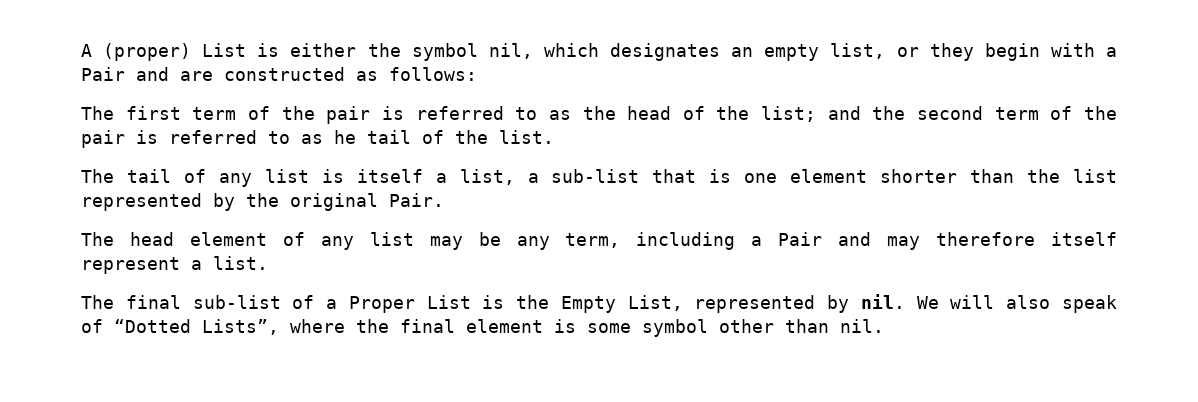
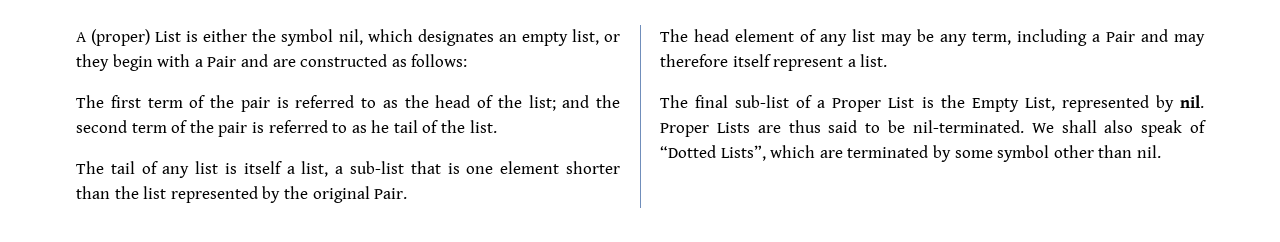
[916,295,995,309] We will -> [660,120,1097,137] Proper Lists are thus said to be nil-terminated. We shall
[290,319,576,333] where the final element is -> [770,145,951,162] which are terminated by

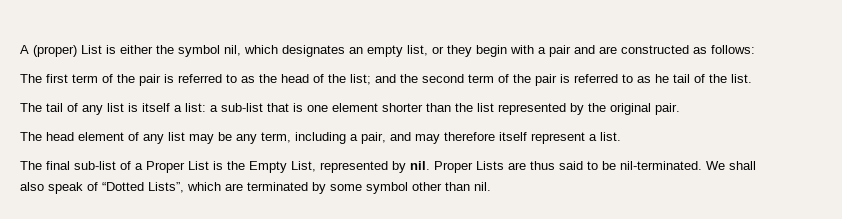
[207,56,237,67] Pair -> [549,45,571,57] pair
[301,161,329,177] list, -> [185,103,206,112] list:
[374,188,408,199] Pair. -> [655,103,680,115] pair.
[1106,31,1135,42] Pair -> [361,132,386,144] pair,

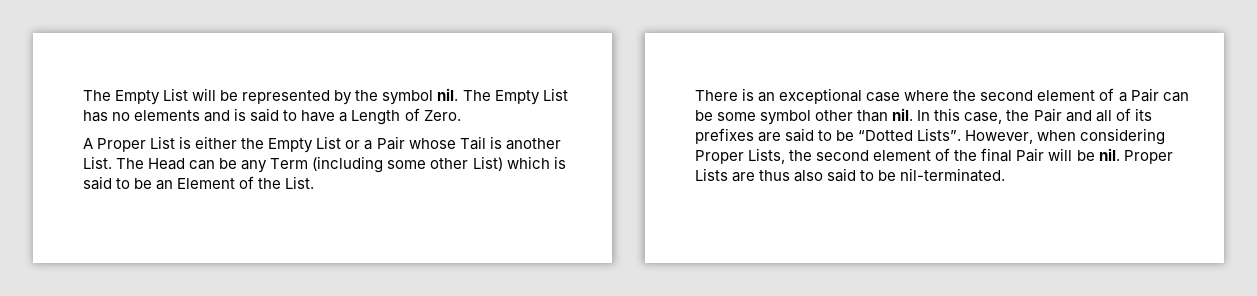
[20,45,755,57] [20,74,752,86] [20,103,680,115] [20,132,621,144] [20,161,406,173] A (proper) List is either the symbol nil, which designates an empty list, or they begin with a pair and are constructed as follows: // The first term of the pair is referred to as the head of the list; and the second term of the pair is referred to as he tail of the list. // The tail of any list is itself a list: a sub-list that is one element shorter than the list represented by the original pair. // The head element of any list may be any term, including a pair, and may therefore itself represent a list. // The final sub-list of a Proper List is the Empty List, represented by -> [83,88,568,105] [83,108,461,125] [83,136,561,153] [83,156,566,173] [83,176,315,190] [695,88,1189,104] [695,108,1152,125] [695,128,1166,145] [695,148,1095,164] The Empty List will be represented by the symbol nil. The Empty List has no elements and is said to have a Length of Zero. // A Proper List is either the Empty List or a Pair whose Tail is another List. The Head can be any Term (including some other List) which is said to be an Element of the List. // There is an exceptional case where the second element of a Pair can be some symbol other than nil. In this case, the Pair and all of its prefixes are said to be “Dotted Lists”. However, when considering Proper Lists, the second element of the final Pair will be
(555, 165) none -> [794,170,824,182] also
[706,161,756,170] [20,182,491,194] We shall also speak of “Dotted Lists”, which are terminated by some symbol other than nil. -> (1006, 175) none

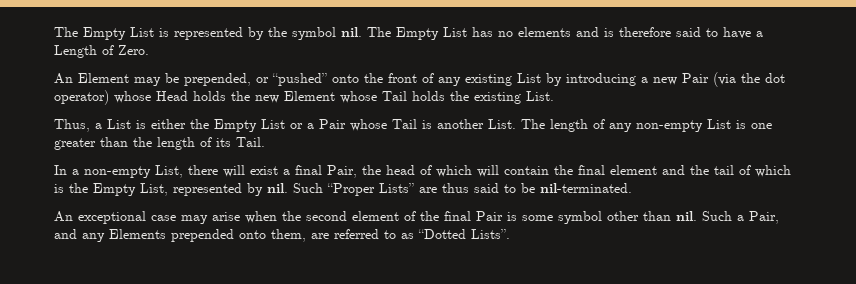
[83,88,239,105] The Empty List will be -> [54,27,169,40] The Empty List is
(247, 114) none -> [619,27,671,37] therefore
[83,138,147,152] A Proper -> [54,72,785,87] [54,90,554,105] [54,119,102,132] An Element may be prepended, or “pushed” onto the front of any existing List by introducing a new Pair (via the dot operator) whose Head holds the new Element whose Tail holds the existing List. // Thus, a
[148,156,566,173] [83,176,315,190] [695,88,1189,104] [695,108,1152,125] [695,128,1166,145] [695,148,786,164] Head can be any Term (including some other List) which is said to be an Element of the List. // There is an exceptional case where the second element of a Pair can be some symbol other than nil. In this case, the Pair and all of its prefixes are said to be “Dotted Lists”. However, when considering Proper Lists, -> [550,119,772,132] [54,137,265,150] [54,165,791,178] [54,183,632,196] [54,211,277,224] length of any non-empty List is one greater than the length of its Tail. // In a non-empty List, there will exist a final Pair, the head of which will contain the final element and the tail of which is the Empty List, represented by nil. Such “Proper Lists” are thus said to be nil-terminated. // An exceptional case may arise when
[1048,148,1173,164] [695,168,1006,182] will be nil. Proper Lists are thus also said to be nil-terminated. -> [507,211,779,224] [54,229,510,242] is some symbol other than nil. Such a Pair, and any Elements prepended onto them, are referred to as “Dotted Lists”.

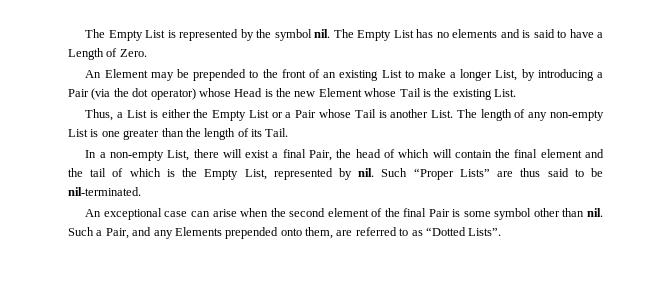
[619,27,671,37] therefore -> (531, 34) none
[184,73,359,86] prepended, or “pushed” onto -> [193,69,259,81] prepended to
[438,77,461,86] any -> [323,72,337,78] an
(541, 78) none -> [404,69,518,81] to make a longer List,
[653,77,677,85] new -> (604, 75) none
[193,91,226,101] holds -> [264,89,273,97] is
[412,91,445,101] holds -> [422,89,431,97] is
[181,215,208,224] may -> [191,211,211,217] can

